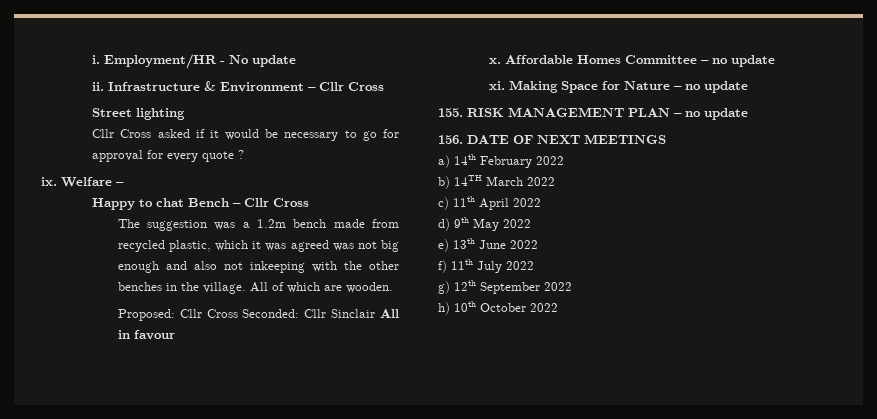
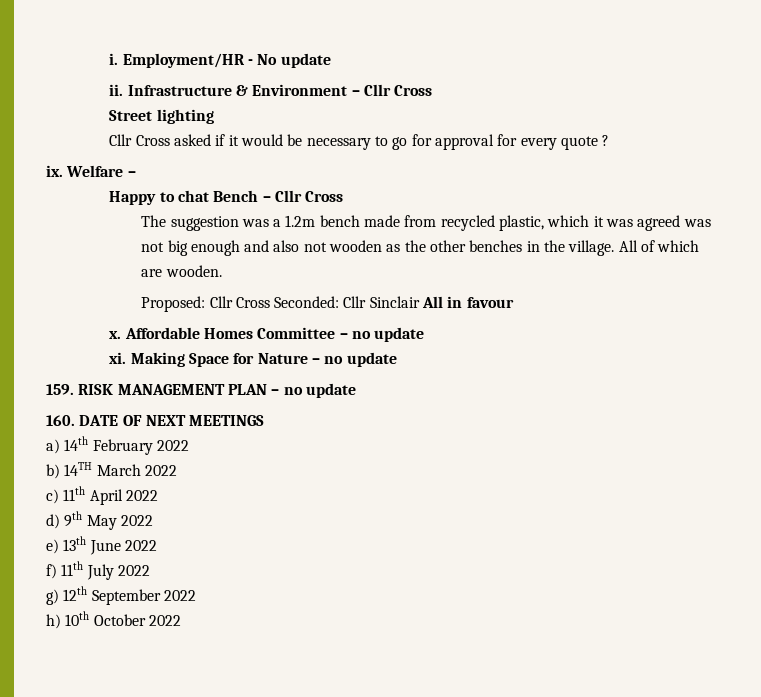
[249,261,337,273] inkeeping with -> [329,240,401,252] wooden as
[438,108,463,117] 155. -> [46,384,74,395] 159.
[438,135,463,144] 156. -> [46,415,75,426] 160.

